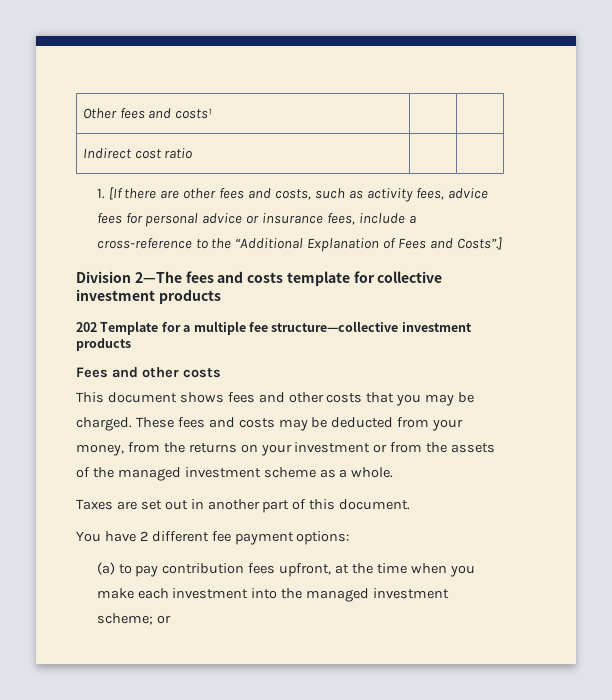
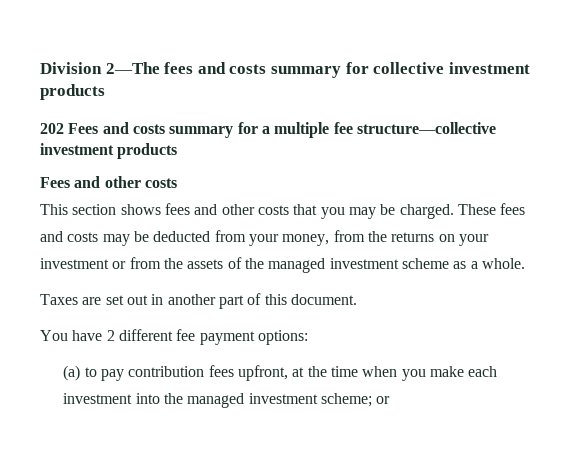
[82,108,212,119] [82,148,194,159] [96,187,488,202] [96,213,416,227] [96,237,502,252] Other fees and costs¹ | | // Indirect cost ratio | | // 1. [If there are other fees and costs, such as activity fees, advice fees for personal advice or insurance fees, include a cross-reference to the “Additional Explanation of Fees and Costs”.] // -> (40, 68) none
[286,271,350,286] template -> [270,66,341,78] summary
[100,321,159,335] Template -> [68,122,234,138] Fees and costs summary
[107,392,177,403] document -> [72,204,117,215] section

